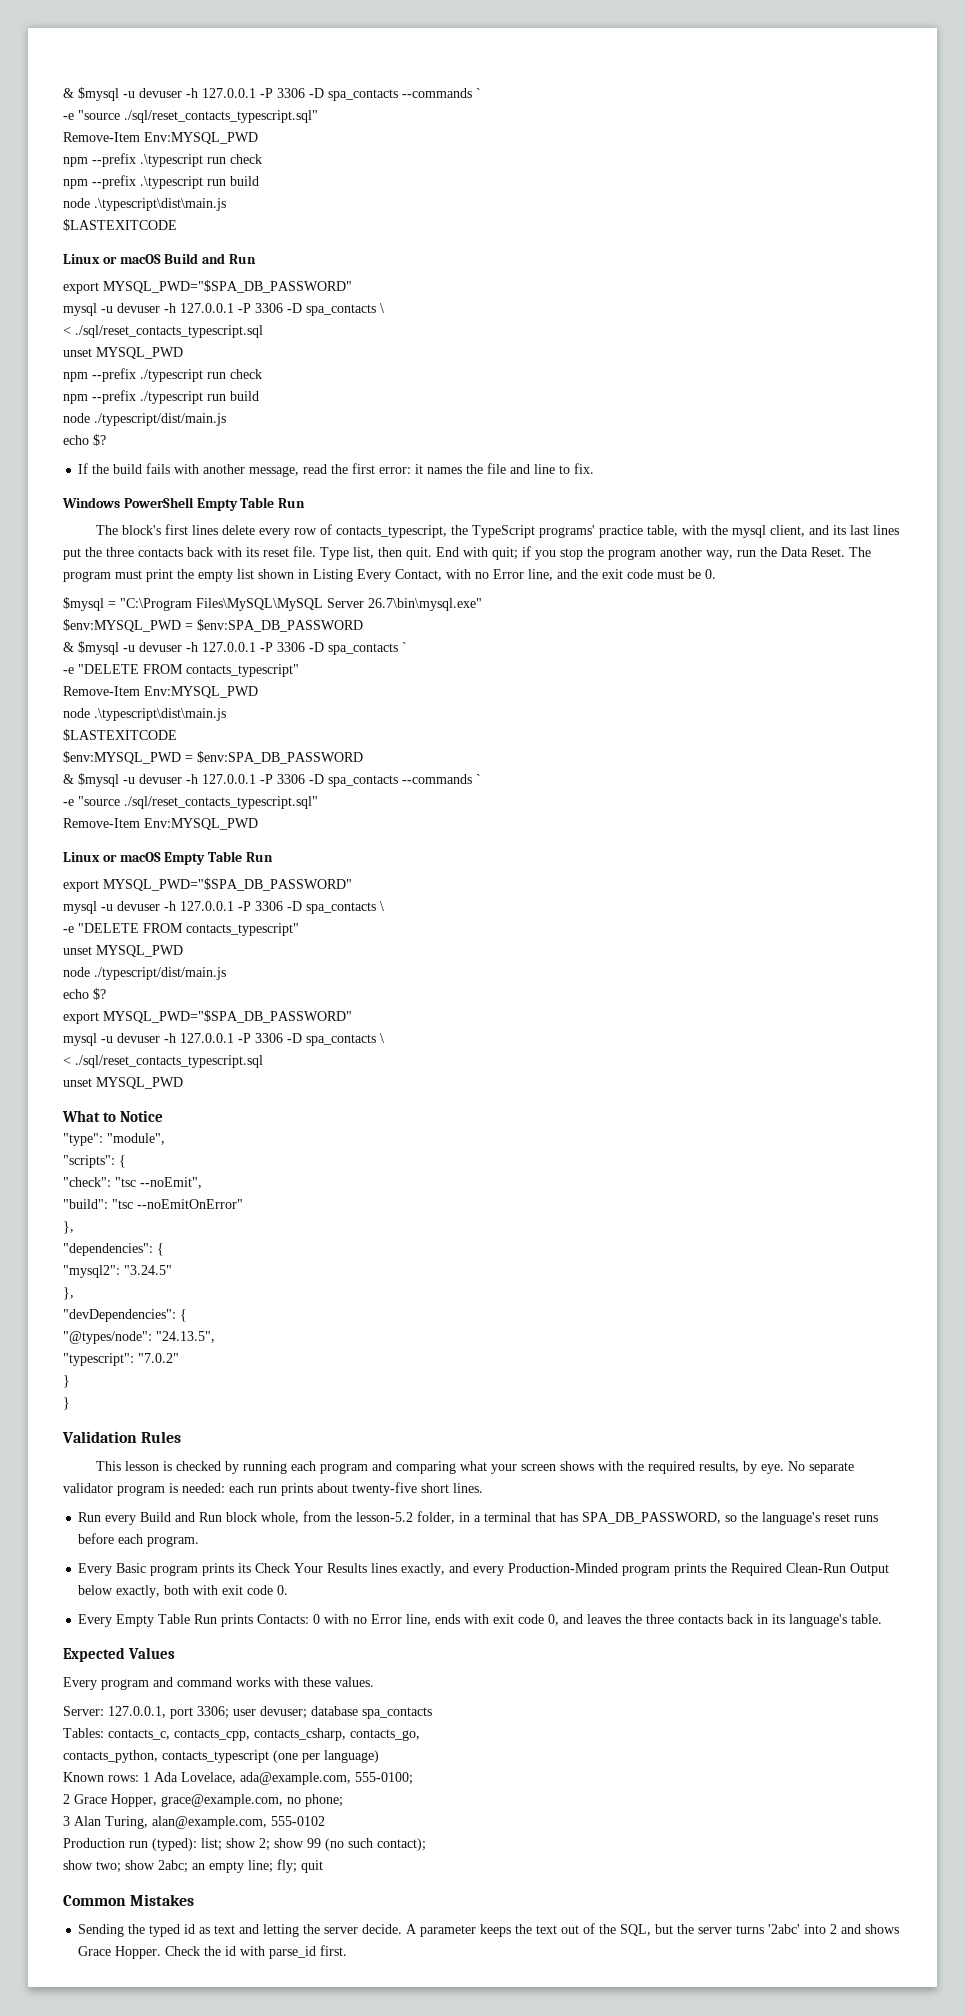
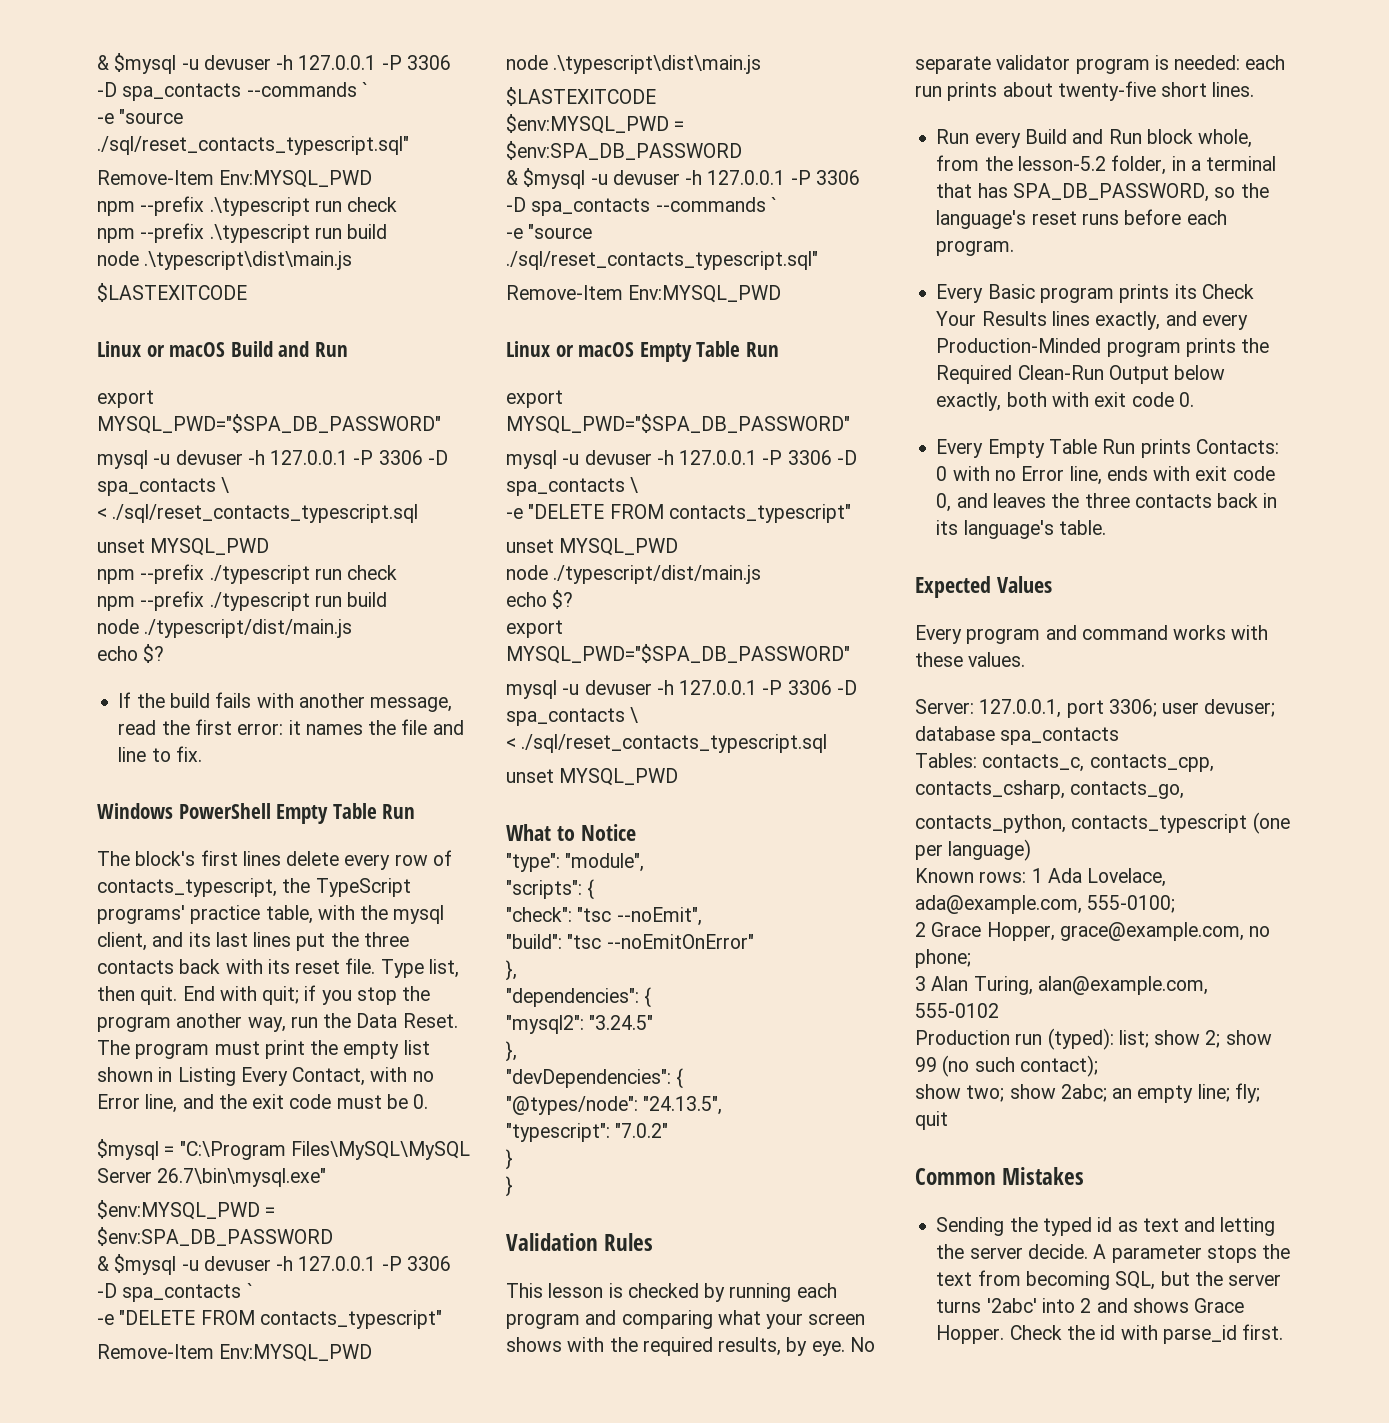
[480,1924,512,1937] keeps -> [1206,1245,1257,1263] stops
[561,1923,617,1934] out of the -> [977,1270,1110,1290] from becoming

